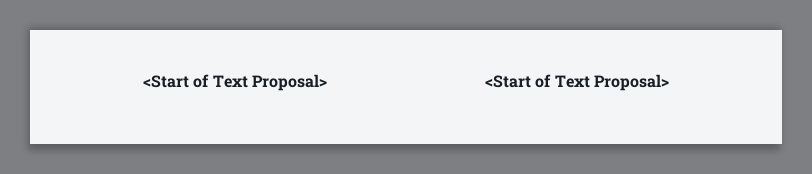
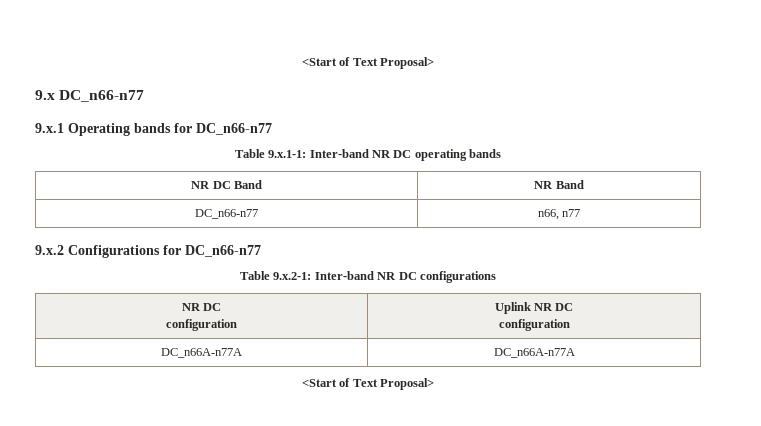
[143,74,327,91] <Start of Text Proposal> -> [301,57,435,69] [35,90,145,102] [35,123,272,136] [234,149,502,161] [191,180,262,189] [534,180,584,189] [195,209,258,219] [537,209,581,220] [35,245,261,258] [240,271,496,283] [181,303,222,311] [166,319,237,331] [494,302,574,314] [498,319,570,331] [161,348,242,358] [493,348,575,358] <Start of Text Proposal> // 9.x DC_n66-n77 // 9.x.1 Operating bands for DC_n66-n77 // Table 9.x.1-1: Inter-band NR DC operating bands // NR DC Band | NR Band // DC_n66-n77 | n66, n77 // 9.x.2 Configurations for DC_n66-n77 // Table 9.x.2-1: Inter-band NR DC configurations // NR DC // configuration | Uplink NR DC // configuration // DC_n66A-n77A | DC_n66A-n77A

